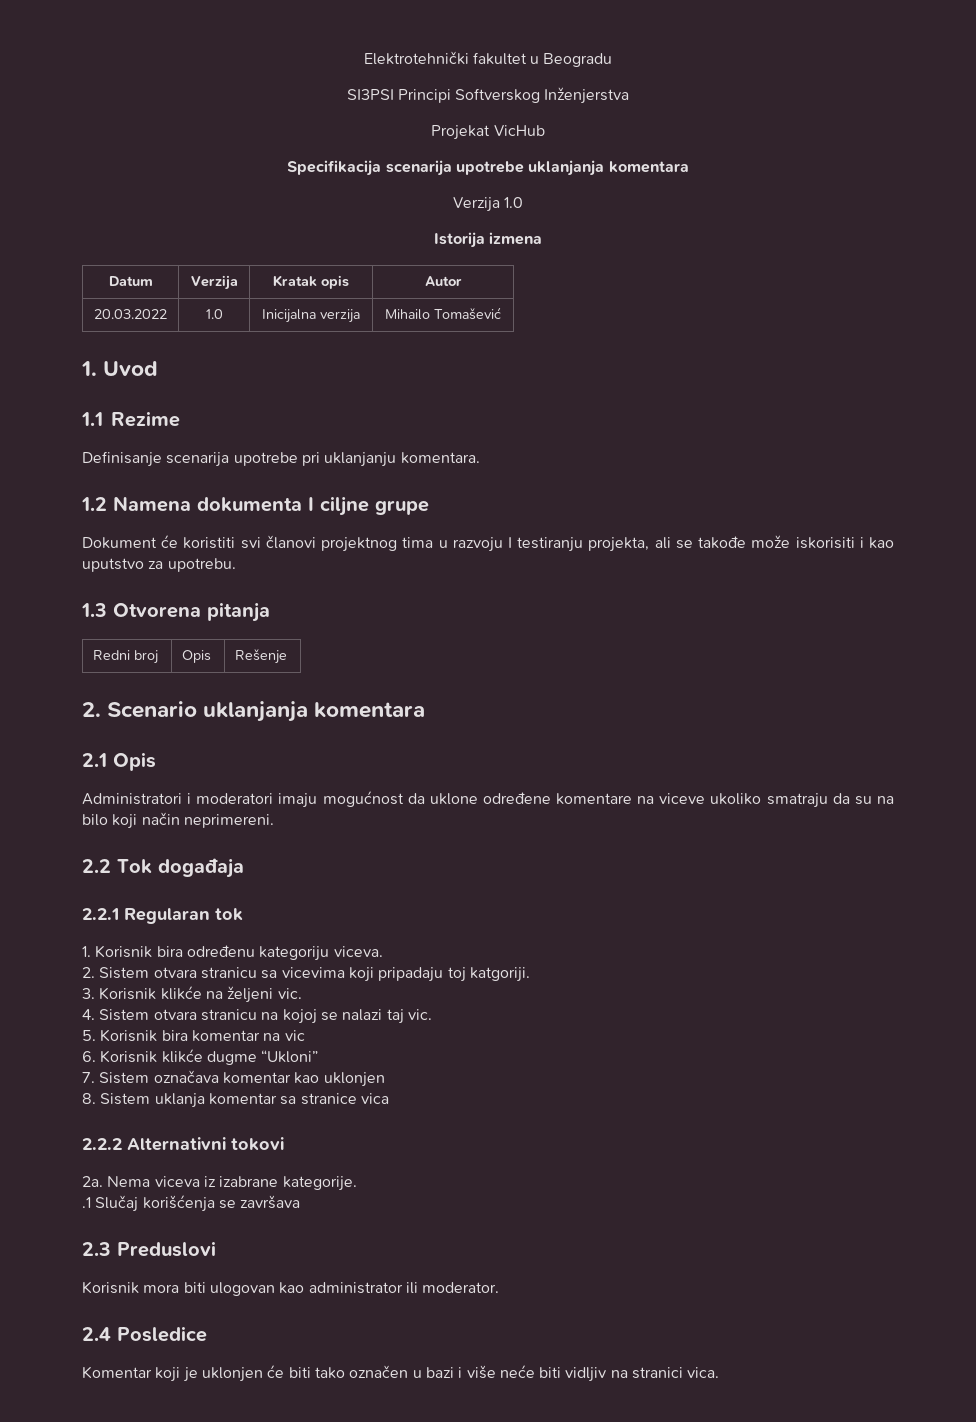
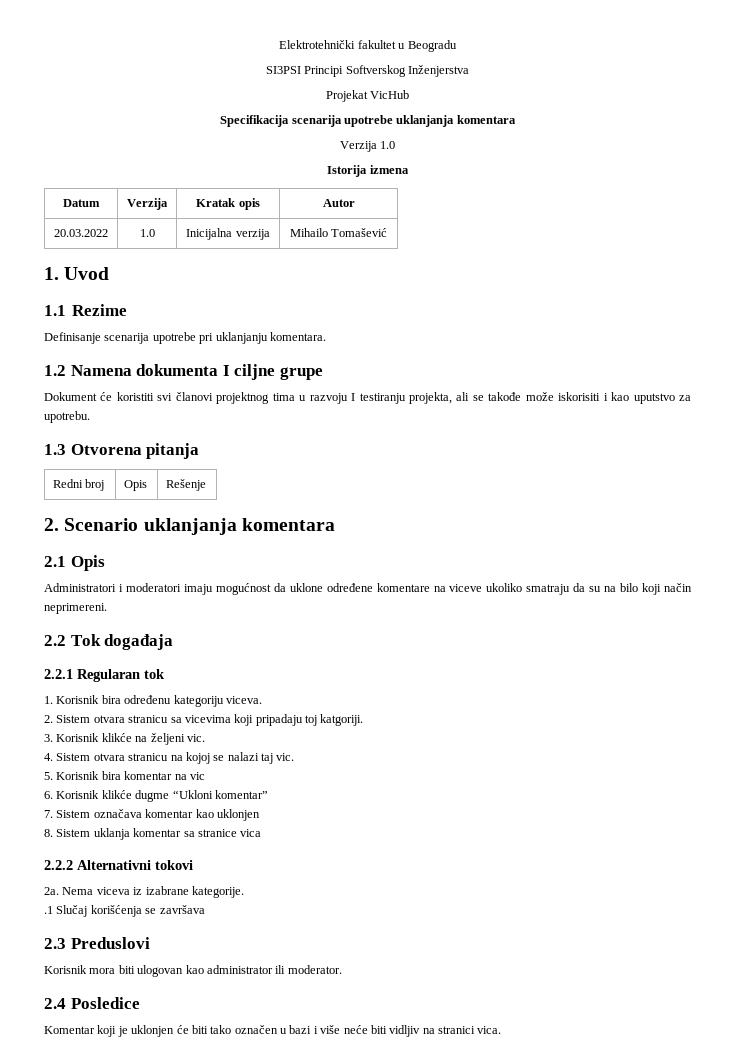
[261,1050,319,1063] “Ukloni” -> [172,790,268,799] “Ukloni komentar”

